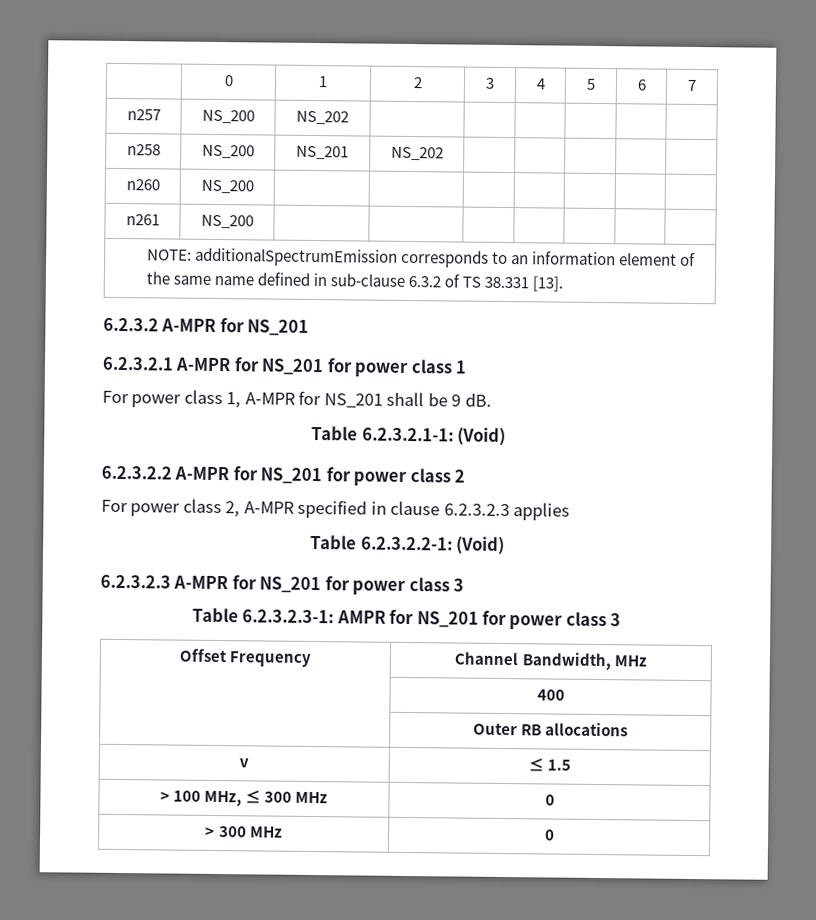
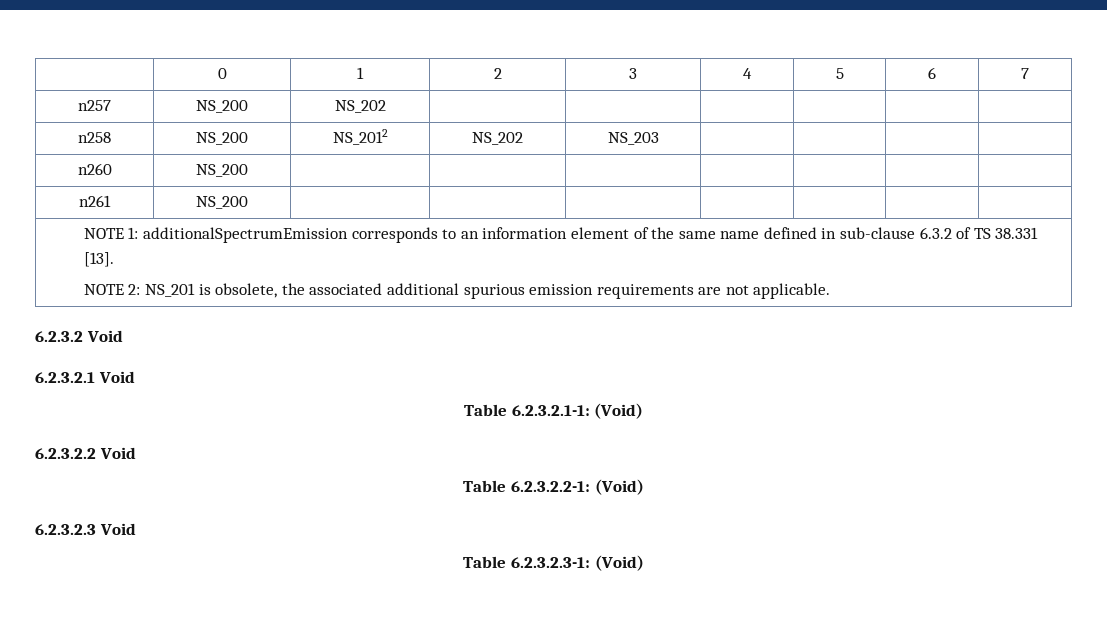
[296,145,349,160] [390,146,444,161] NS_201 | NS_202 | -> [332,129,388,145] [472,132,523,145] [607,132,659,145] NS_2012 | NS_202 | NS_203
[146,249,192,261] NOTE: -> [83,227,139,239] NOTE 1:
[103,317,310,336] [102,356,468,378] [102,389,492,409] [311,425,506,447] [101,465,466,486] [101,498,571,521] [310,534,505,556] [100,574,465,595] [191,607,622,630] [178,648,312,668] [454,651,647,671] [536,689,565,701] [472,722,629,737] [239,758,249,768] [527,758,572,772] [159,790,329,807] [544,794,555,806] [205,826,283,838] [544,829,555,841] // 6.2.3.2 A-MPR for NS_201 // 6.2.3.2.1 A-MPR for NS_201 for power class 1 // For power class 1, A-MPR for NS_201 shall be 9 dB. // Table 6.2.3.2.1-1: (Void) // 6.2.3.2.2 A-MPR for NS_201 for power class 2 // For power class 2, A-MPR specified in clause 6.2.3.2.3 applies // Table 6.2.3.2.2-1: (Void) // 6.2.3.2.3 A-MPR for NS_201 for power class 3 // Table 6.2.3.2.3-1: AMPR for NS_201 for power class 3 // Offset Frequency | Channel Bandwidth, MHz // | 400 // | Outer RB allocations // v | ≤ 1.5 // > 100 MHz, ≤ 300 MHz | 0 // > 300 MHz | 0 -> [83,283,831,299] [35,330,123,342] [35,371,135,383] [463,403,644,419] [35,447,136,459] [463,479,644,495] [35,523,136,535] [463,555,644,571] // NOTE 2: NS_201 is obsolete, the associated additional spurious emission requirements are not applicable. // 6.2.3.2 Void // 6.2.3.2.1 Void // Table 6.2.3.2.1-1: (Void) // 6.2.3.2.2 Void // Table 6.2.3.2.2-1: (Void) // 6.2.3.2.3 Void // Table 6.2.3.2.3-1: (Void)

